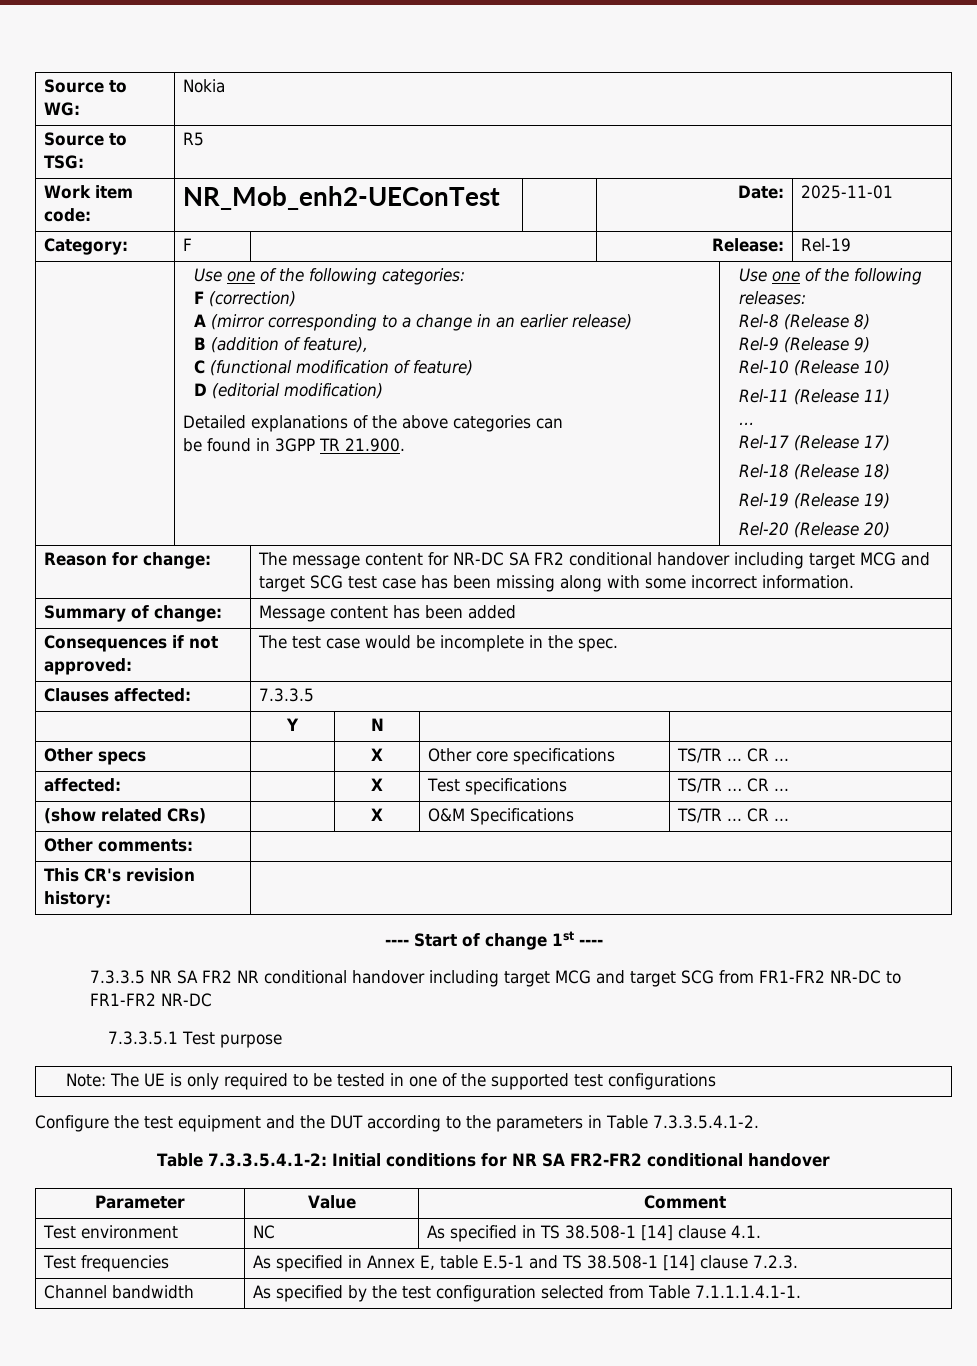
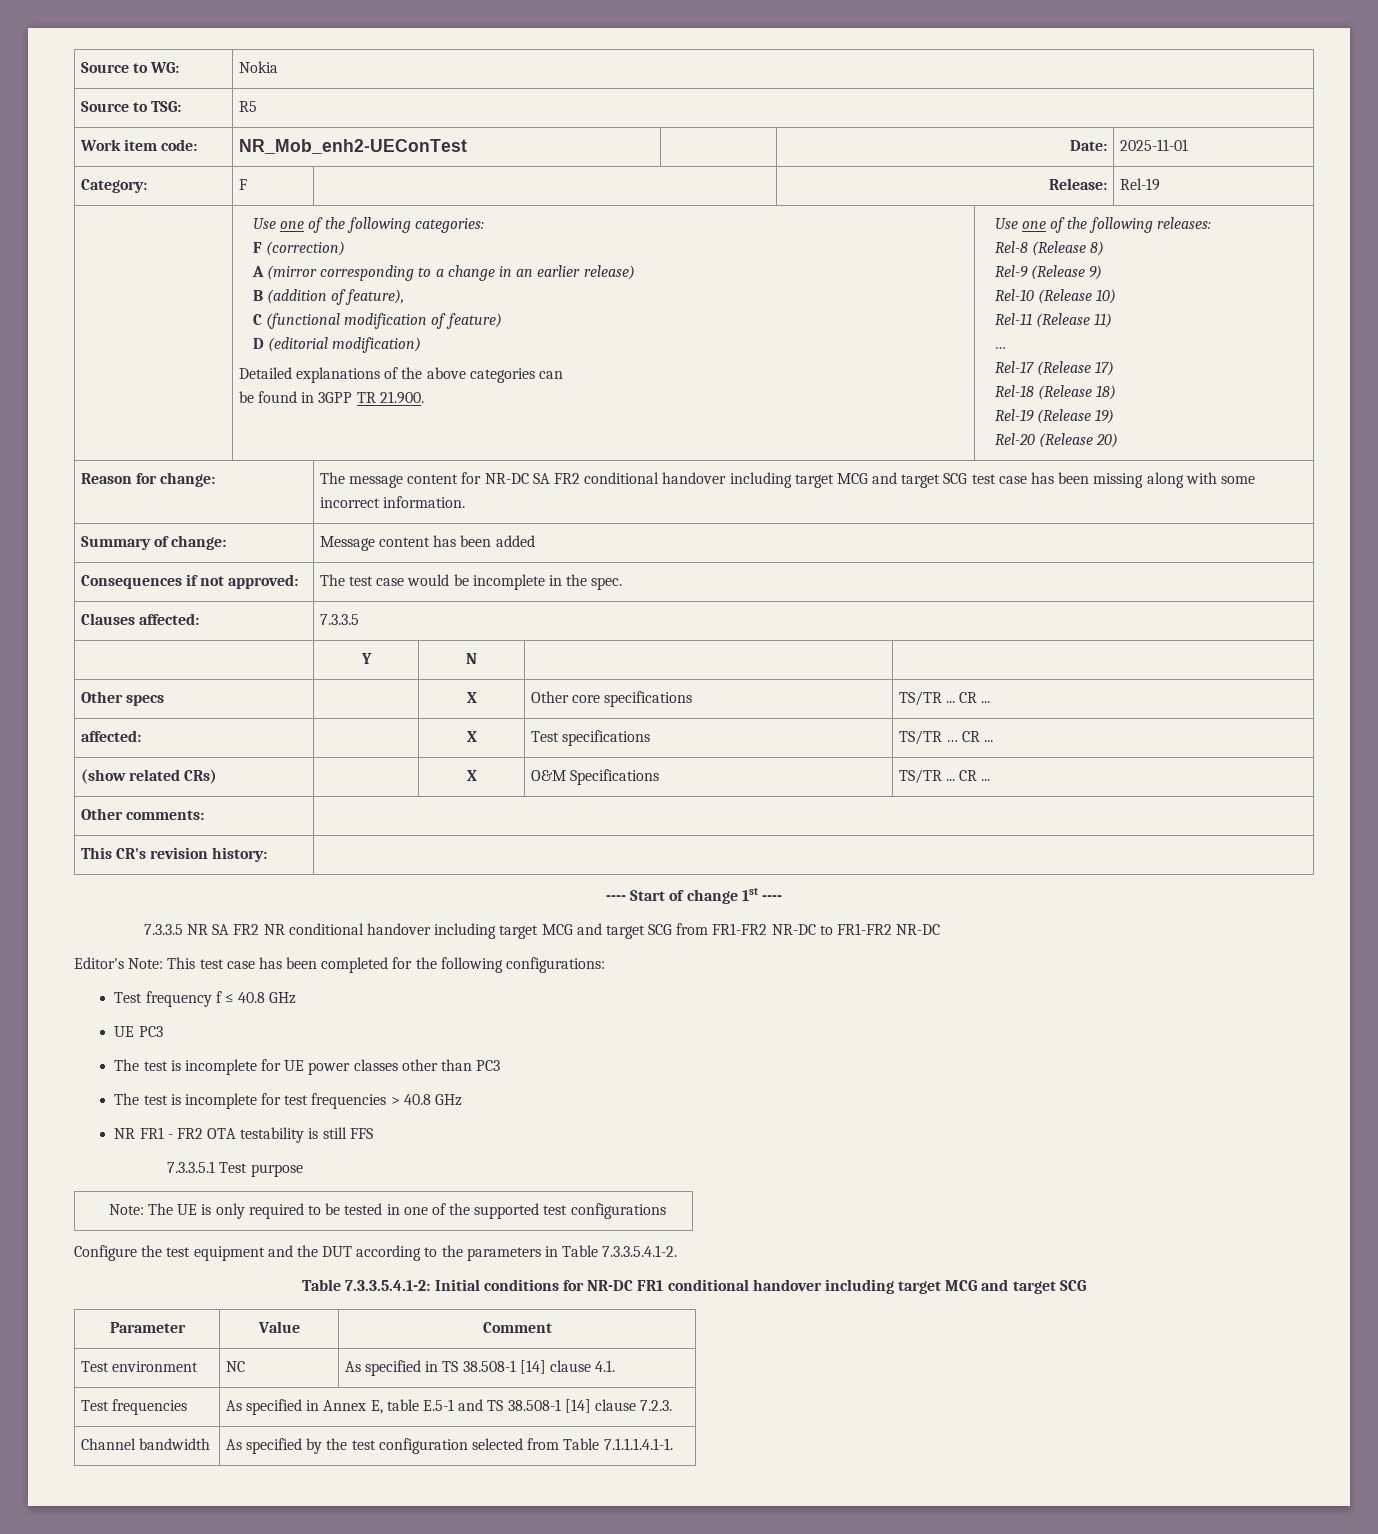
(212, 1000) none -> [74,957,606,973] [114,991,297,1007] [114,1026,163,1037] [114,1059,501,1075] [114,1093,463,1109] [114,1127,373,1143] // Editor's Note: This test case has been completed for the following configurations: // Test frequency f ≤ 40.8 GHz // UE PC3 // The test is incomplete for UE power classes other than PC3 // The test is incomplete for test frequencies > 40.8 GHz // NR FR1 - FR2 OTA testability is still FFS
[511,1153,830,1167] NR SA FR2-FR2 conditional handover -> [587,1279,1086,1294] NR-DC FR1 conditional handover including target MCG and target SCG

